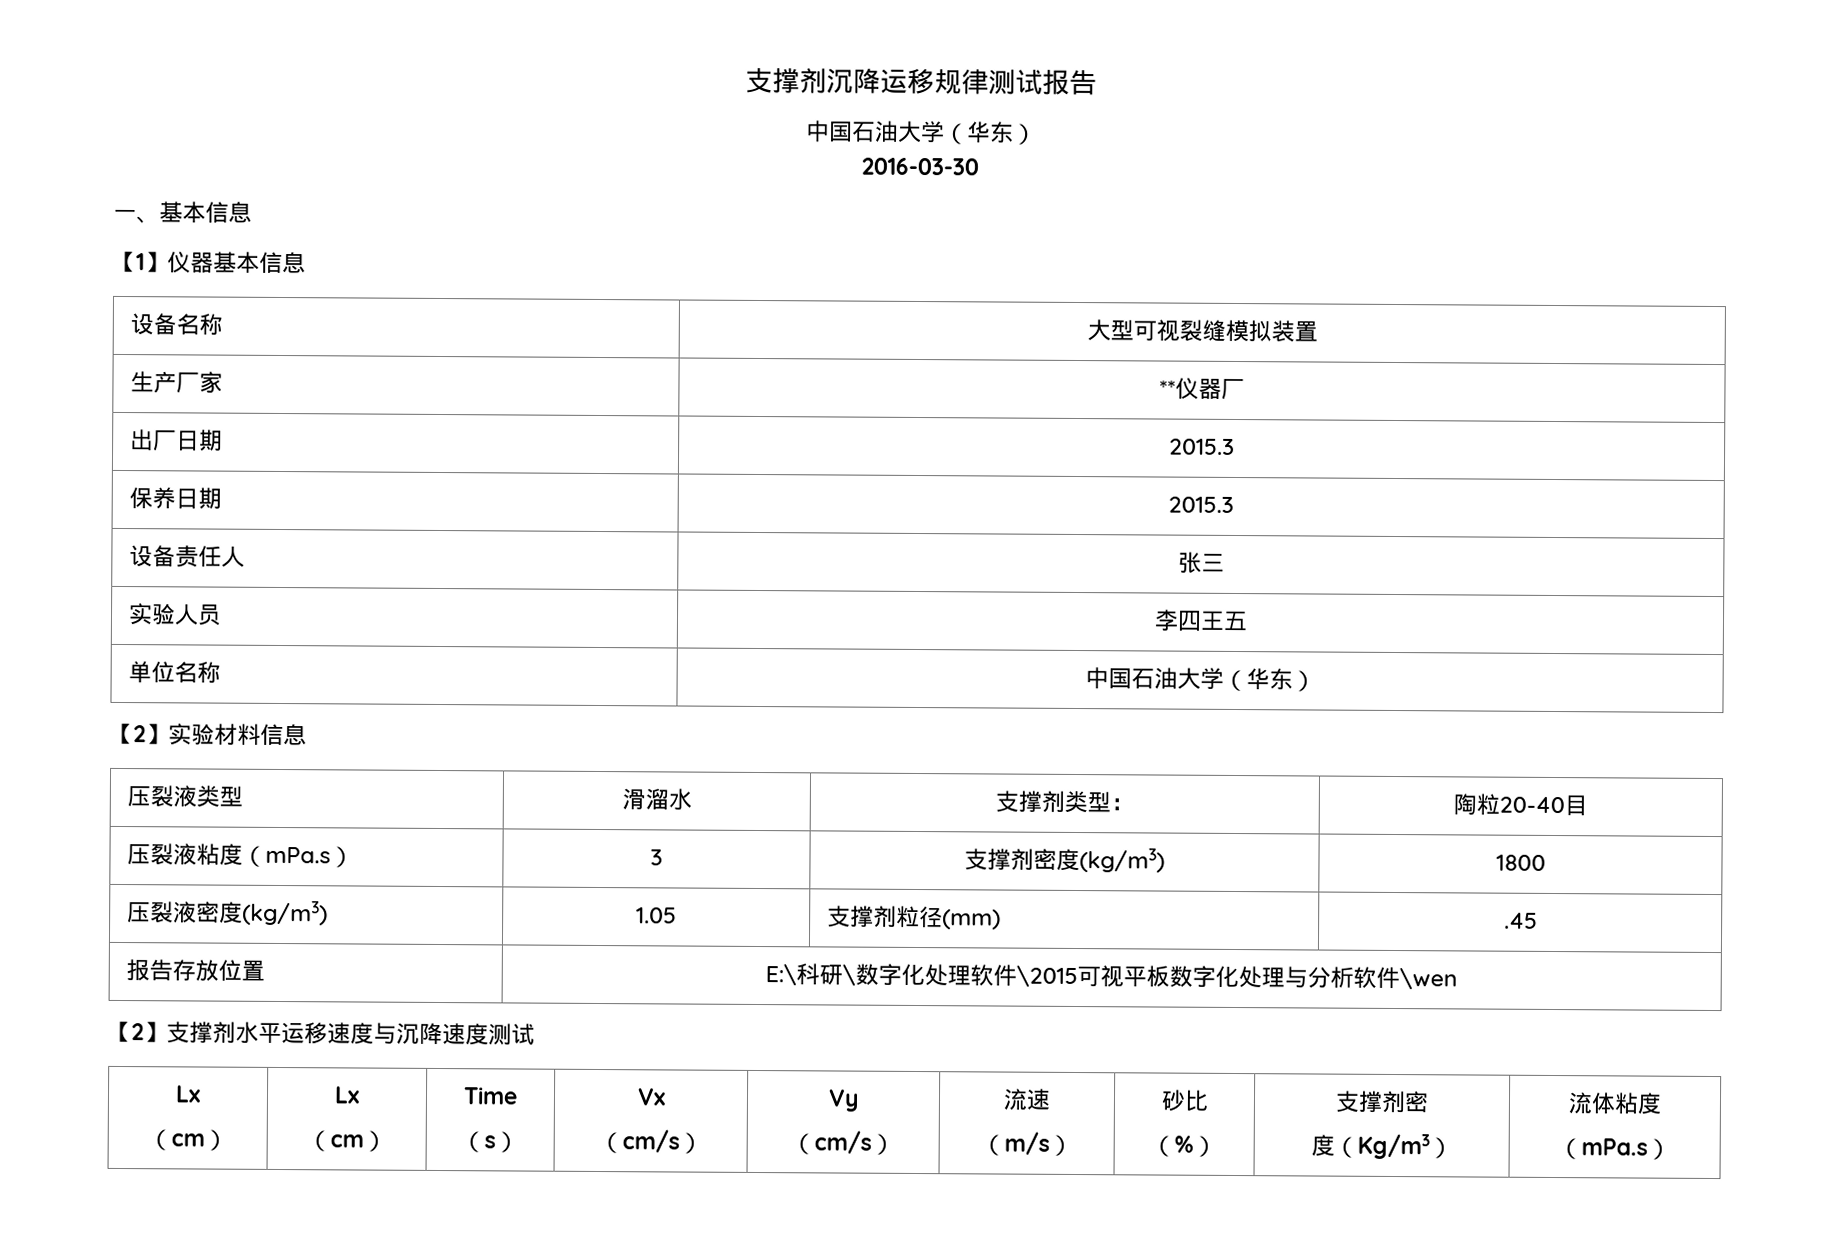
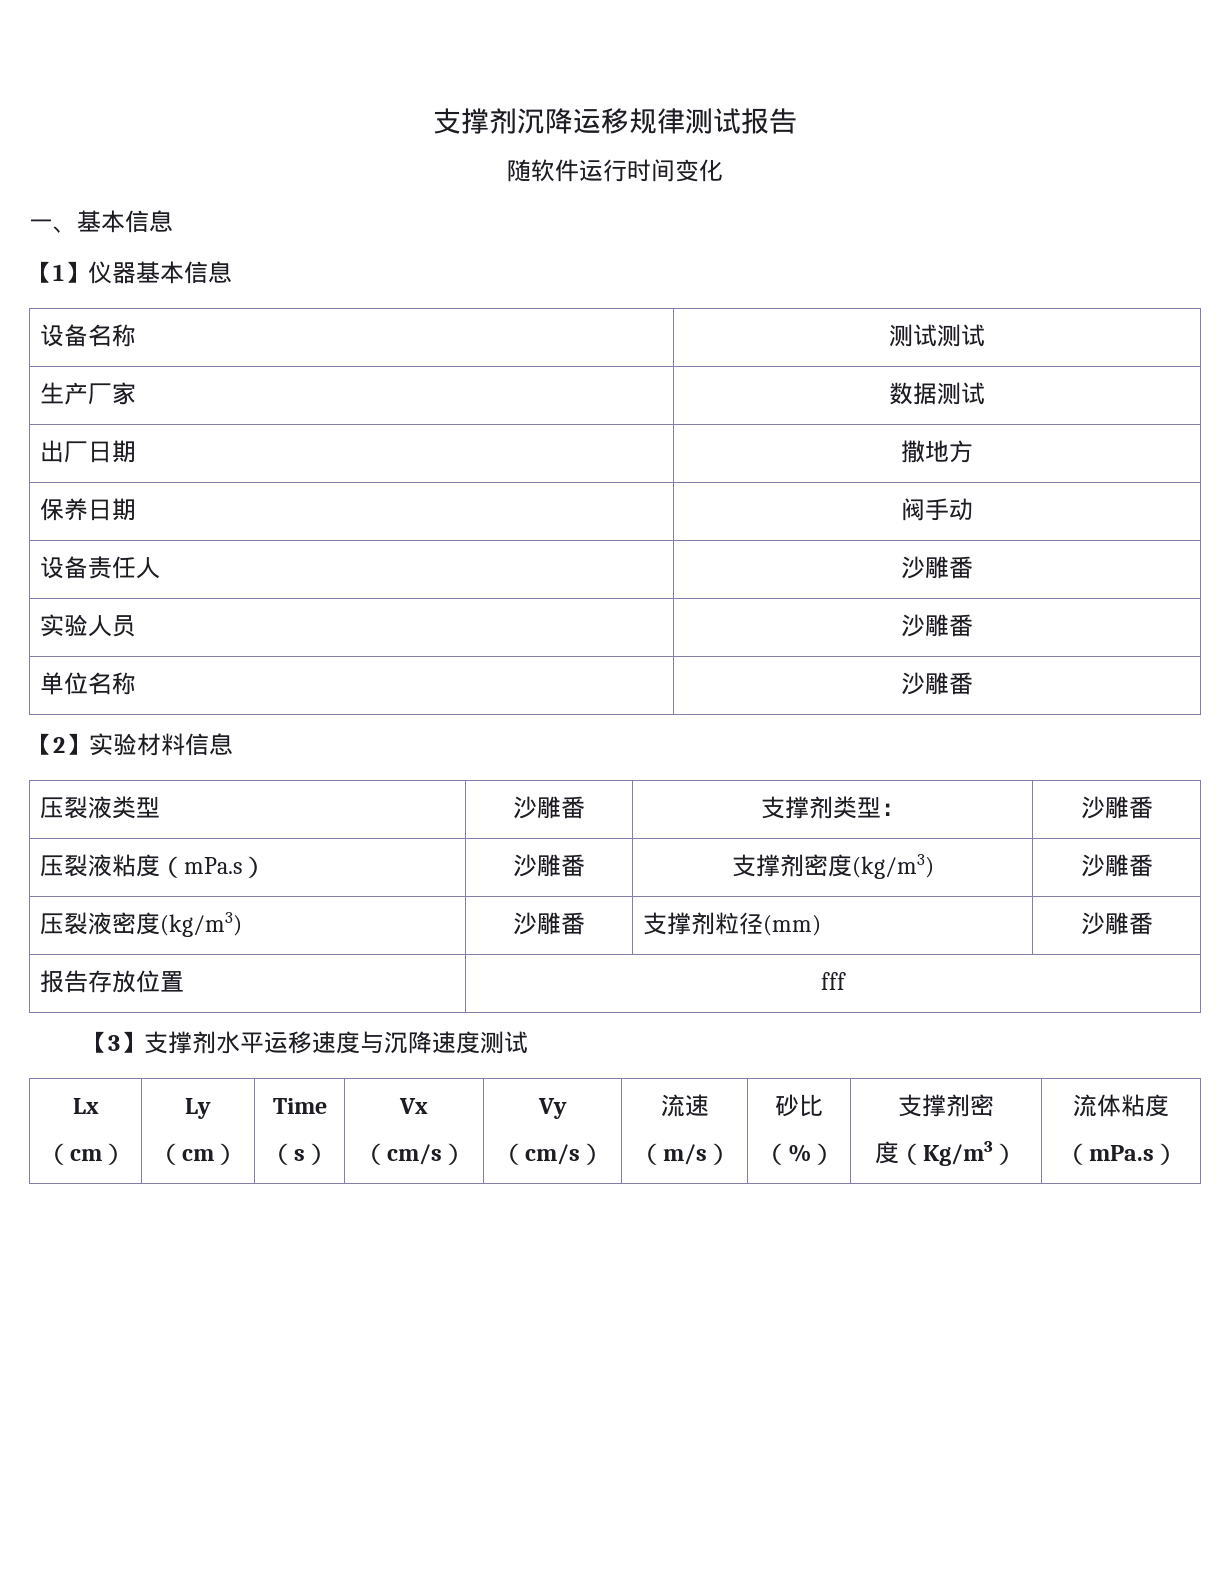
[804,120,1037,145] [861,157,979,176] 中国石油大学（华东） // 2016-03-30 -> [507,159,723,182] 随软件运行时间变化
[1086,319,1318,343] 大型可视裂缝模拟装置 -> [889,324,986,347] 测试测试
[1159,377,1245,401] **仪器厂 -> [889,382,986,405] 数据测试
[1169,438,1235,455] 2015.3 -> [901,440,974,463] 撒地方
[1168,496,1234,513] 2015.3 -> [901,498,974,521] 阀手动
[1177,551,1225,574] 张三 -> [901,556,974,579] 沙雕番
[1153,609,1248,632] 李四王五 -> [901,614,974,637] 沙雕番
[1084,667,1316,692] 中国石油大学（华东） -> [901,672,974,695] 沙雕番
[621,788,692,811] 滑溜水 -> [513,796,586,819] 沙雕番
[1453,793,1588,817] 陶粒20-40目 -> [1080,796,1153,819] 沙雕番
[650,849,663,866] 3 -> [513,854,586,877] 沙雕番
[1495,854,1546,871] 1800 -> [1080,854,1153,877] 沙雕番
[636,907,677,924] 1.05 -> [513,912,586,935] 沙雕番
[1503,912,1538,929] .45 -> [1080,912,1153,935] 沙雕番
[765,963,1458,990] [108,1020,144,1043] E:\科研\数字化处理软件\2015可视平板数字化处理与分析软件\wen // 【2 -> [821,972,847,990] [84,1031,121,1053] fff // 【3
[334,1086,360,1104] Lx -> [185,1098,211,1119] Ly

